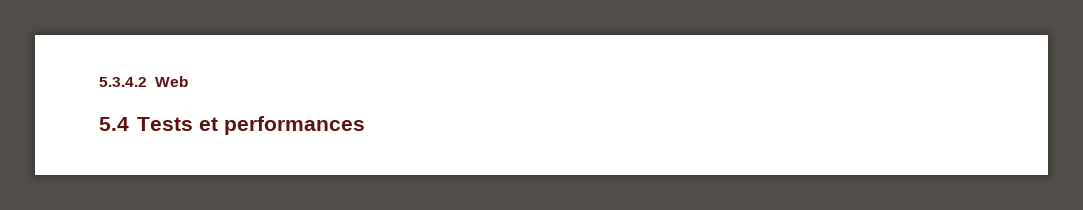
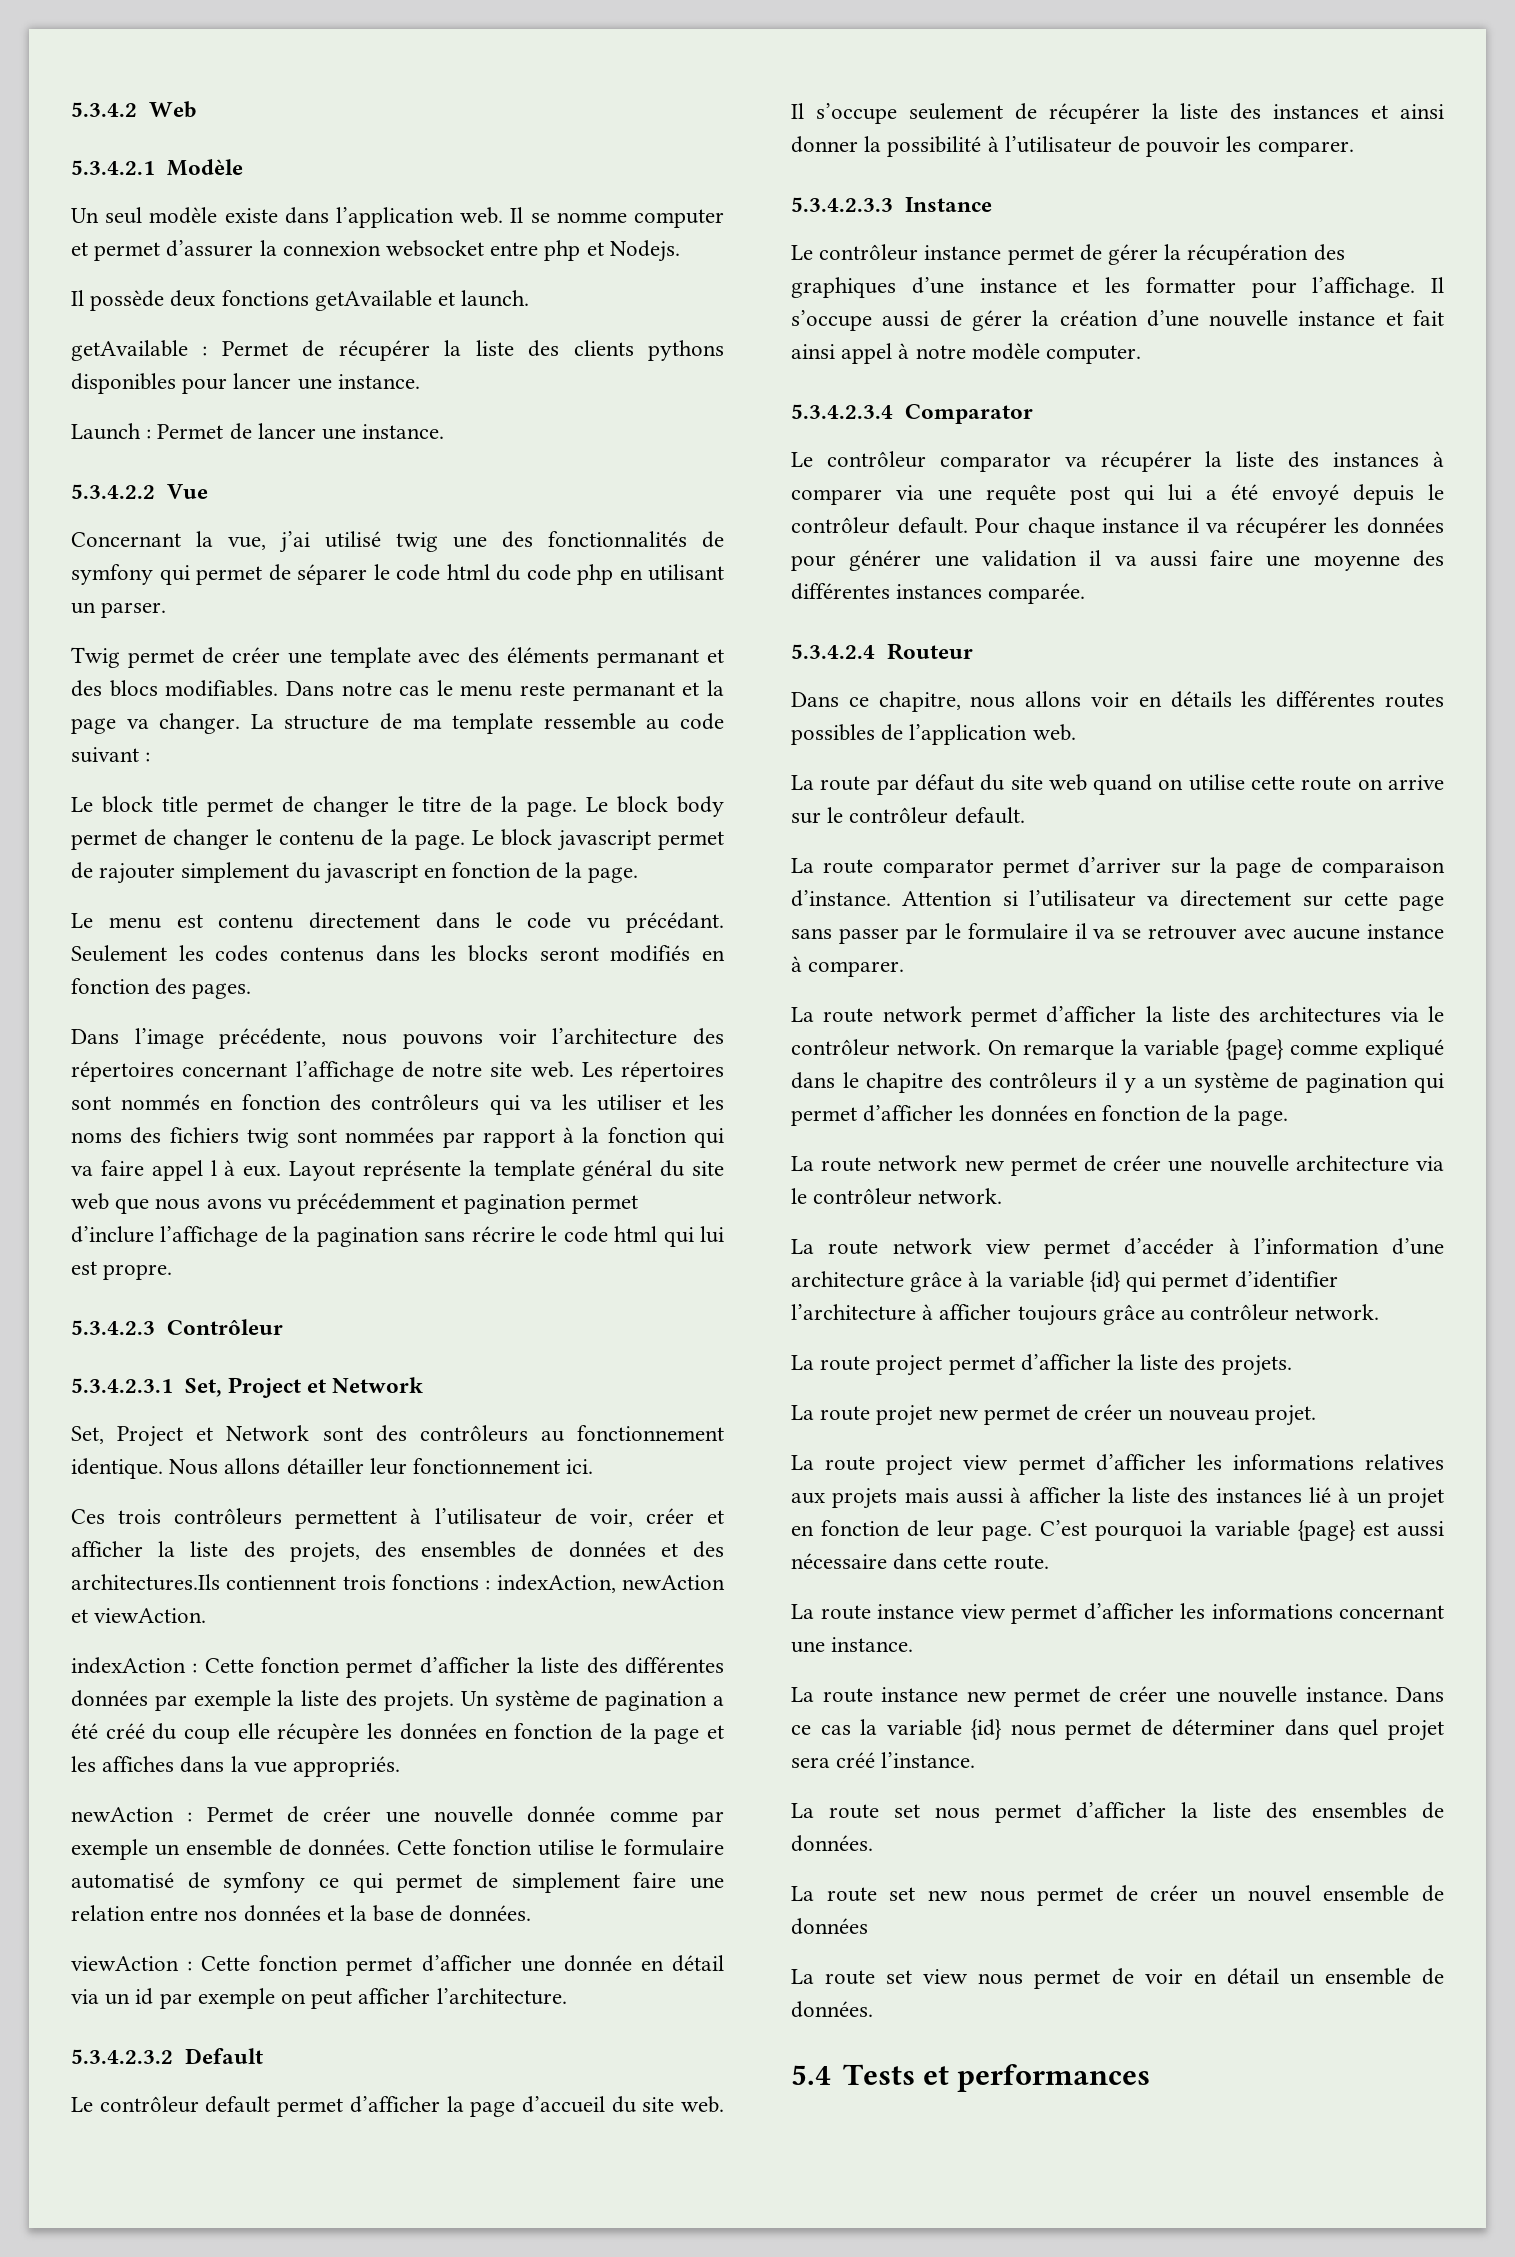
(188, 81) none -> [71,159,243,176] [71,207,724,228] [71,240,680,262] [71,290,530,311] [71,340,725,361] [71,373,420,394] [71,423,445,440] [71,484,208,499] [71,531,724,553] [71,564,724,585] [71,602,167,618] [71,647,724,668] [71,680,724,701] [71,713,725,734] [71,747,151,763] [71,796,724,817] [71,829,724,851] [71,862,638,884] [71,912,724,933] [71,945,725,962] [71,978,252,999] [71,1028,724,1049] [71,1061,724,1082] [71,1094,724,1115] [71,1127,724,1148] [71,1160,724,1181] [71,1193,638,1214] [71,1226,724,1247] [71,1261,173,1280] [71,1319,283,1335] [71,1377,424,1398] [71,1425,724,1447] [71,1458,594,1479] [71,1508,724,1529] [71,1541,724,1563] [71,1574,725,1593] [71,1608,207,1623] [71,1657,724,1678] [71,1690,724,1712] [71,1723,725,1744] [71,1756,401,1777] [71,1806,724,1827] [71,1839,724,1860] [71,1872,724,1893] [71,1905,531,1922] [71,1955,724,1976] [71,1988,567,2009] [71,2048,263,2064] [71,2096,725,2117] [791,103,1444,124] [791,136,1354,157] [791,197,992,212] [791,244,1345,265] [791,277,1444,298] [791,310,1444,331] [791,343,1142,364] [791,404,1033,424] [791,451,1445,472] [791,484,1444,505] [791,517,1444,538] [791,550,1444,571] [791,583,1086,604] [791,643,973,660] [791,691,1444,712] [791,724,1076,745] [791,774,1444,795] [791,807,1025,824] [791,857,1445,878] [791,890,1444,911] [791,923,1444,944] [791,956,905,977] [791,1006,1444,1027] [791,1039,1444,1060] [791,1072,1444,1093] [791,1105,1288,1126] [791,1155,1444,1176] [791,1188,1003,1205] [791,1238,1444,1259] [791,1271,1338,1292] [791,1304,1380,1326] [791,1354,1292,1376] [791,1404,1316,1426] [791,1454,1444,1476] [791,1487,1444,1509] [791,1520,1444,1541] [791,1553,1049,1570] [791,1603,1444,1624] [791,1637,914,1653] [791,1686,1444,1707] [791,1719,1444,1741] [791,1752,976,1768] [791,1802,1444,1823] [791,1835,873,1852] [791,1885,1444,1906] [791,1918,868,1935] [791,1968,1444,1989] [791,2001,873,2018] // 5.3.4.2.1 Modèle // Un seul modèle existe dans l’application web. Il se nomme computer et permet d’assurer la connexion websocket entre php et Nodejs. // Il possède deux fonctions getAvailable et launch. // getAvailable : Permet de récupérer la liste des clients pythons disponibles pour lancer une instance. // Launch : Permet de lancer une instance. // 5.3.4.2.2 Vue // Concernant la vue, j’ai utilisé twig une des fonctionnalités de symfony qui permet de séparer le code html du code php en utilisant un parser. // Twig permet de créer une template avec des éléments permanant et des blocs modifiables. Dans notre cas le menu reste permanant et la page va changer. La structure de ma template ressemble au code suivant : // Le block title permet de changer le titre de la page. Le block body permet de changer le contenu de la page. Le block javascript permet de rajouter simplement du javascript en fonction de la page. // Le menu est contenu directement dans le code vu précédant. Seulement les codes contenus dans les blocks seront modifiés en fonction des pages. // Dans l’image précédente, nous pouvons voir l’architecture des répertoires concernant l’affichage de notre site web. Les répertoires sont nommés en fonction des contrôleurs qui va les utiliser et les noms des fichiers twig sont nommées par rapport à la fonction qui va faire appel l à eux. Layout représente la template général du site web que nous avons vu précédemment et pagination permet d’inclure l’affichage de la pagination sans récrire le code html qui lui est propre. // 5.3.4.2.3 Contrôleur // 5.3.4.2.3.1 Set, Project et Network // Set, Project et Network sont des contrôleurs au fonctionnement identique. Nous allons détailler leur fonctionnement ici. // Ces trois contrôleurs permettent à l’utilisateur de voir, créer et afficher la liste des projets, des ensembles de données et des architectures.Ils contiennent trois fonctions : indexAction, newAction et viewAction. // indexAction : Cette fonction permet d’afficher la liste des différentes données par exemple la liste des projets. Un système de pagination a été créé du coup elle récupère les données en fonction de la page et les affiches dans la vue appropriés. // newAction : Permet de créer une nouvelle donnée comme par exemple un ensemble de données. Cette fonction utilise le formulaire automatisé de symfony ce qui permet de simplement faire une relation entre nos données et la base de données. // viewAction : Cette fonction permet d’afficher une donnée en détail via un id par exemple on peut afficher l’architecture. // 5.3.4.2.3.2 Default // Le contrôleur default permet d’afficher la page d’accueil du site web. Il s’occupe seulement de récupérer la liste des instances et ainsi donner la possibilité à l’utilisateur de pouvoir les comparer. // 5.3.4.2.3.3 Instance // Le contrôleur instance permet de gérer la récupération des graphiques d’une instance et les formatter pour l’affichage. Il s’occupe aussi de gérer la création d’une nouvelle instance et fait ainsi appel à notre modèle computer. // 5.3.4.2.3.4 Comparator // Le contrôleur comparator va récupérer la liste des instances à comparer via une requête post qui lui a été envoyé depuis le contrôleur default. Pour chaque instance il va récupérer les données pour générer une validation il va aussi faire une moyenne des différentes instances comparée. // 5.3.4.2.4 Routeur // Dans ce chapitre, nous allons voir en détails les différentes routes possibles de l’application web. // La route par défaut du site web quand on utilise cette route on arrive sur le contrôleur default. // La route comparator permet d’arriver sur la page de comparaison d’instance. Attention si l’utilisateur va directement sur cette page sans passer par le formulaire il va se retrouver avec aucune instance à comparer. // La route network permet d’afficher la liste des architectures via le contrôleur network. On remarque la variable {page} comme expliqué dans le chapitre des contrôleurs il y a un système de pagination qui permet d’afficher les données en fonction de la page. // La route network new permet de créer une nouvelle architecture via le contrôleur network. // La route network view permet d’accéder à l’information d’une architecture grâce à la variable {id} qui permet d’identifier l’architecture à afficher toujours grâce au contrôleur network. // La route project permet d’afficher la liste des projets. // La route projet new permet de créer un nouveau projet. // La route project view permet d’afficher les informations relatives aux projets mais aussi à afficher la liste des instances lié à un projet en fonction de leur page. C’est pourquoi la variable {page} est aussi nécessaire dans cette route. // La route instance view permet d’afficher les informations concernant une instance. // La route instance new permet de créer une nouvelle instance. Dans ce cas la variable {id} nous permet de déterminer dans quel projet sera créé l’instance. // La route set nous permet d’afficher la liste des ensembles de données. // La route set new nous permet de créer un nouvel ensemble de données // La route set view nous permet de voir en détail un ensemble de données.

